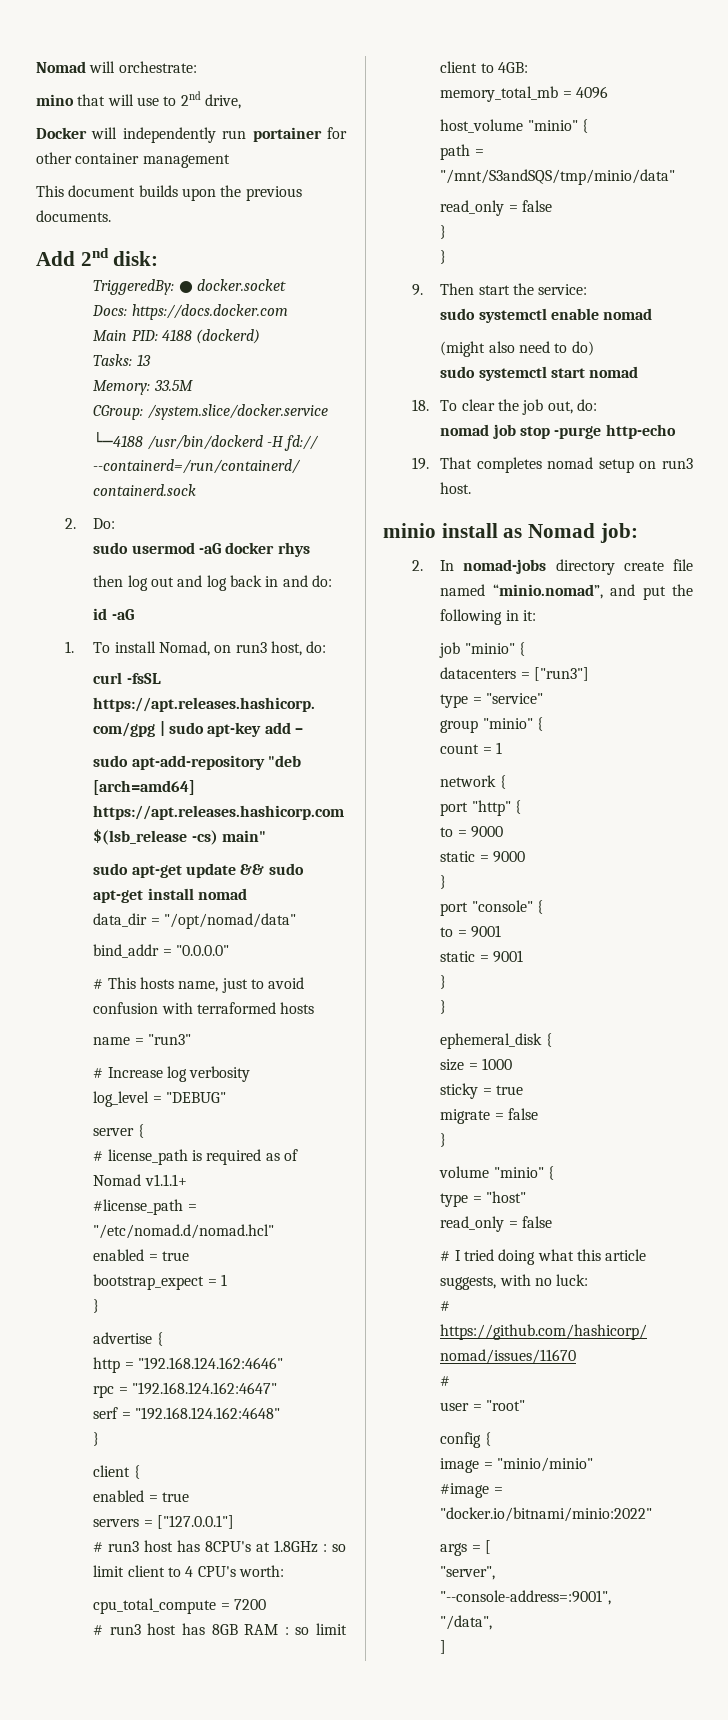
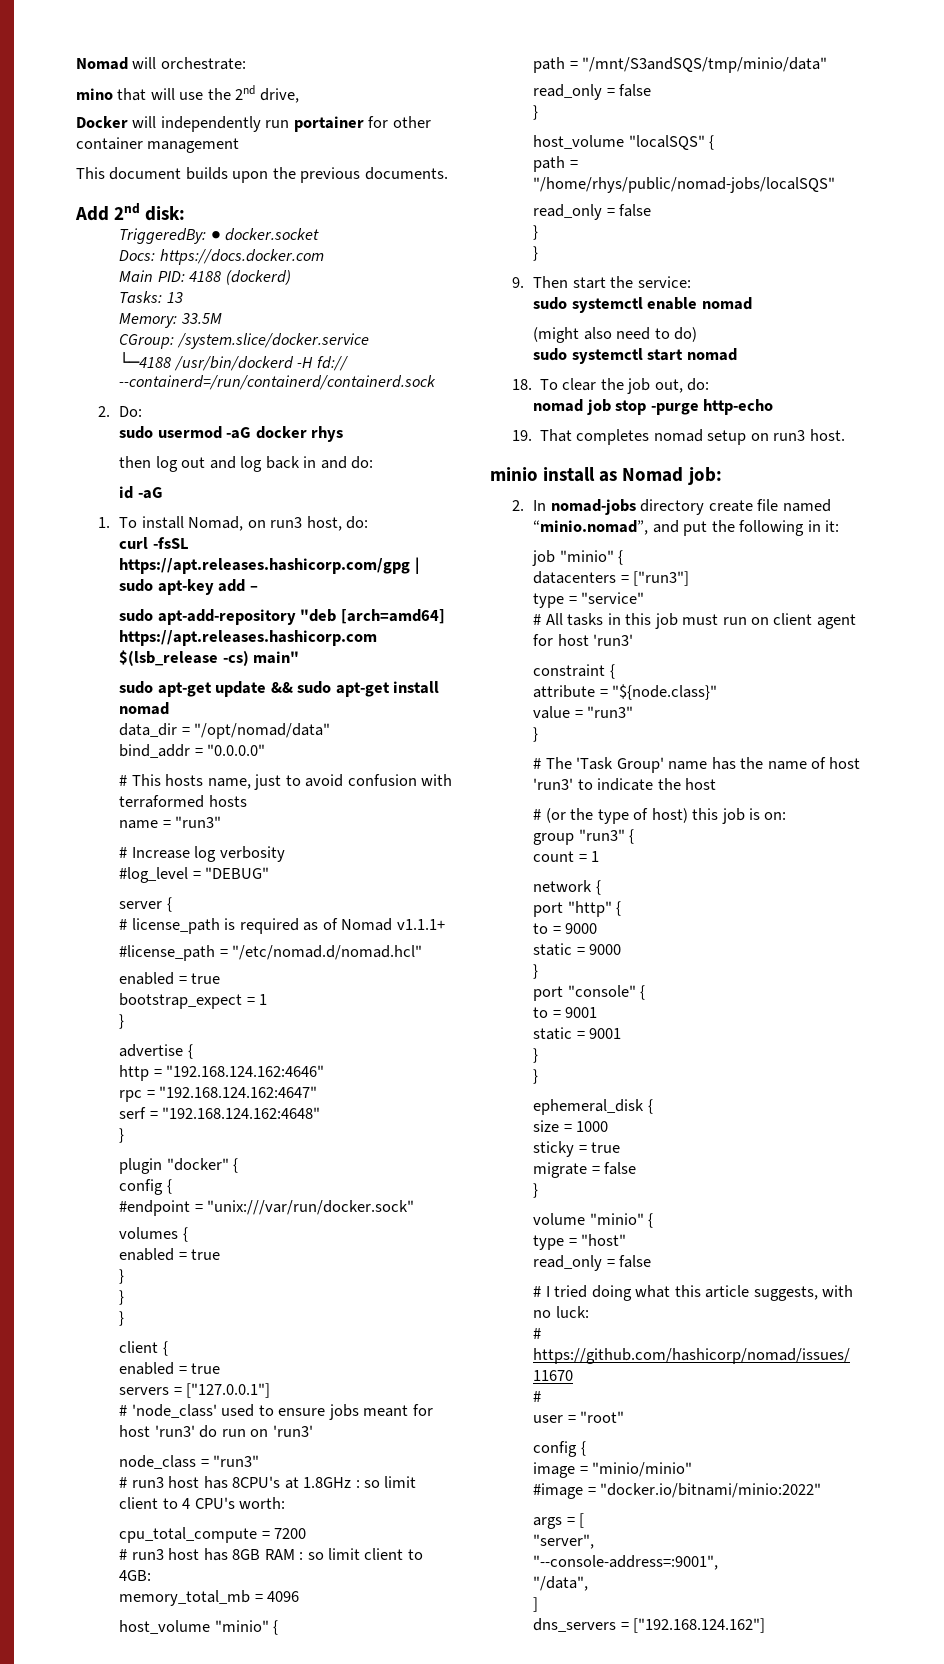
[163,96,177,106] to -> [207,88,231,100] the
[93,1091,150,1107] log_level -> [119,867,189,883] #log_level
(100, 1439) none -> [119,1158,239,1174] [119,1179,172,1195] [119,1200,415,1216] [119,1227,188,1242] [119,1248,221,1261] [119,1269,125,1284] [119,1290,125,1305] [119,1311,125,1326] // plugin "docker" { // config { // #endpoint = "unix:///var/run/docker.sock" // volumes { // enabled = true // } // } // }
(234, 1522) none -> [119,1404,433,1420] [119,1425,313,1438] [119,1455,260,1469] // # 'node_class' used to ensure jobs meant for host 'run3' do run on 'run3' // node_class = "run3"
(447, 232) none -> [533,135,715,150] [533,156,578,172] [533,177,836,193] [533,204,652,220] [533,225,539,240] // host_volume "localSQS" { // path = "/home/rhys/public/nomad-jobs/localSQS" // read_only = false // }
(543, 698) none -> [533,613,856,629] [533,634,634,646] [533,664,615,679] [533,684,718,700] [533,706,634,719] [533,727,539,742] [533,757,861,773] [533,778,717,791] [533,808,787,824] // # All tasks in this job must run on client agent for host 'run3' // constraint { // attribute = "${node.class}" // value = "run3" // } // # The 'Task Group' name has the name of host 'run3' to indicate the host // # (or the type of host) this job is on:
[482,718,533,729] "minio" -> [578,829,625,841] "run3"
(447, 1647) none -> [533,1618,766,1633] // dns_servers = ["192.168.124.162"]

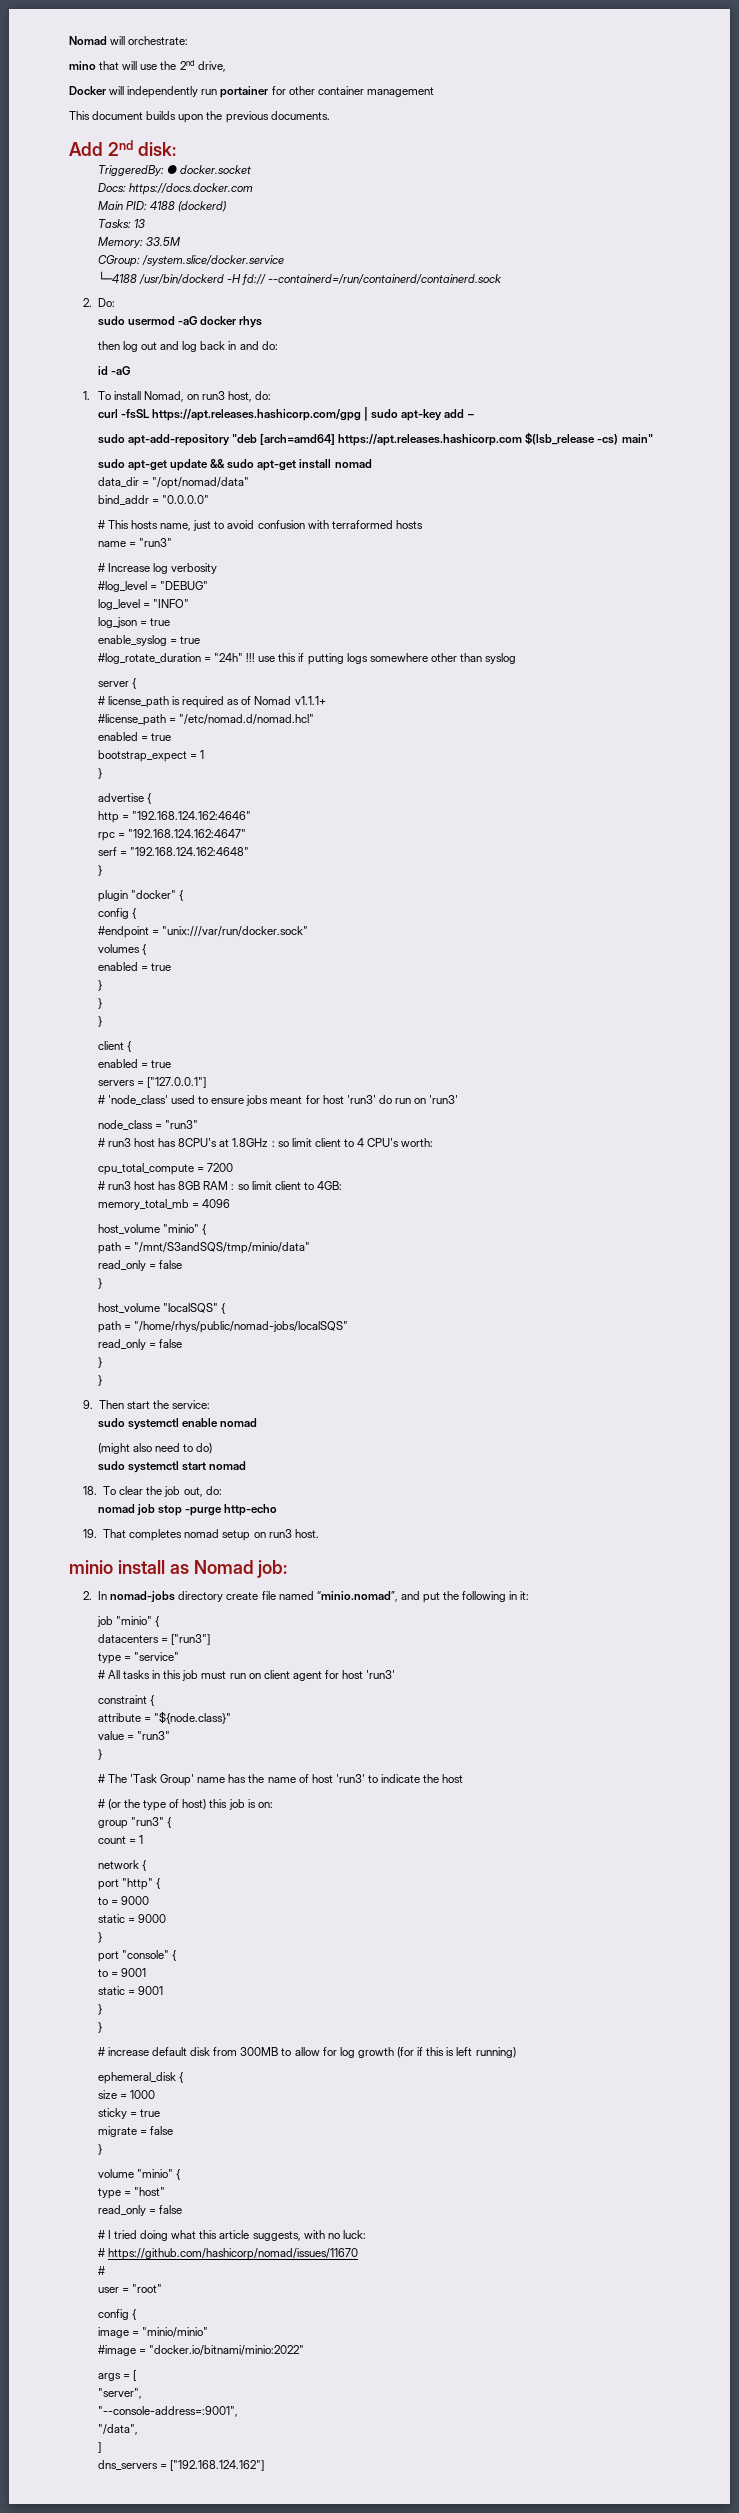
(270, 873) none -> [97,599,190,610] [97,617,171,628] [97,635,201,646] [97,653,517,665] // log_level = "INFO" // log_json = true // enable_syslog = true // #log_rotate_duration = "24h" !!! use this if putting logs somewhere other than syslog
(539, 1076) none -> [97,2047,516,2058] // # increase default disk from 300MB to allow for log growth (for if this is left running)

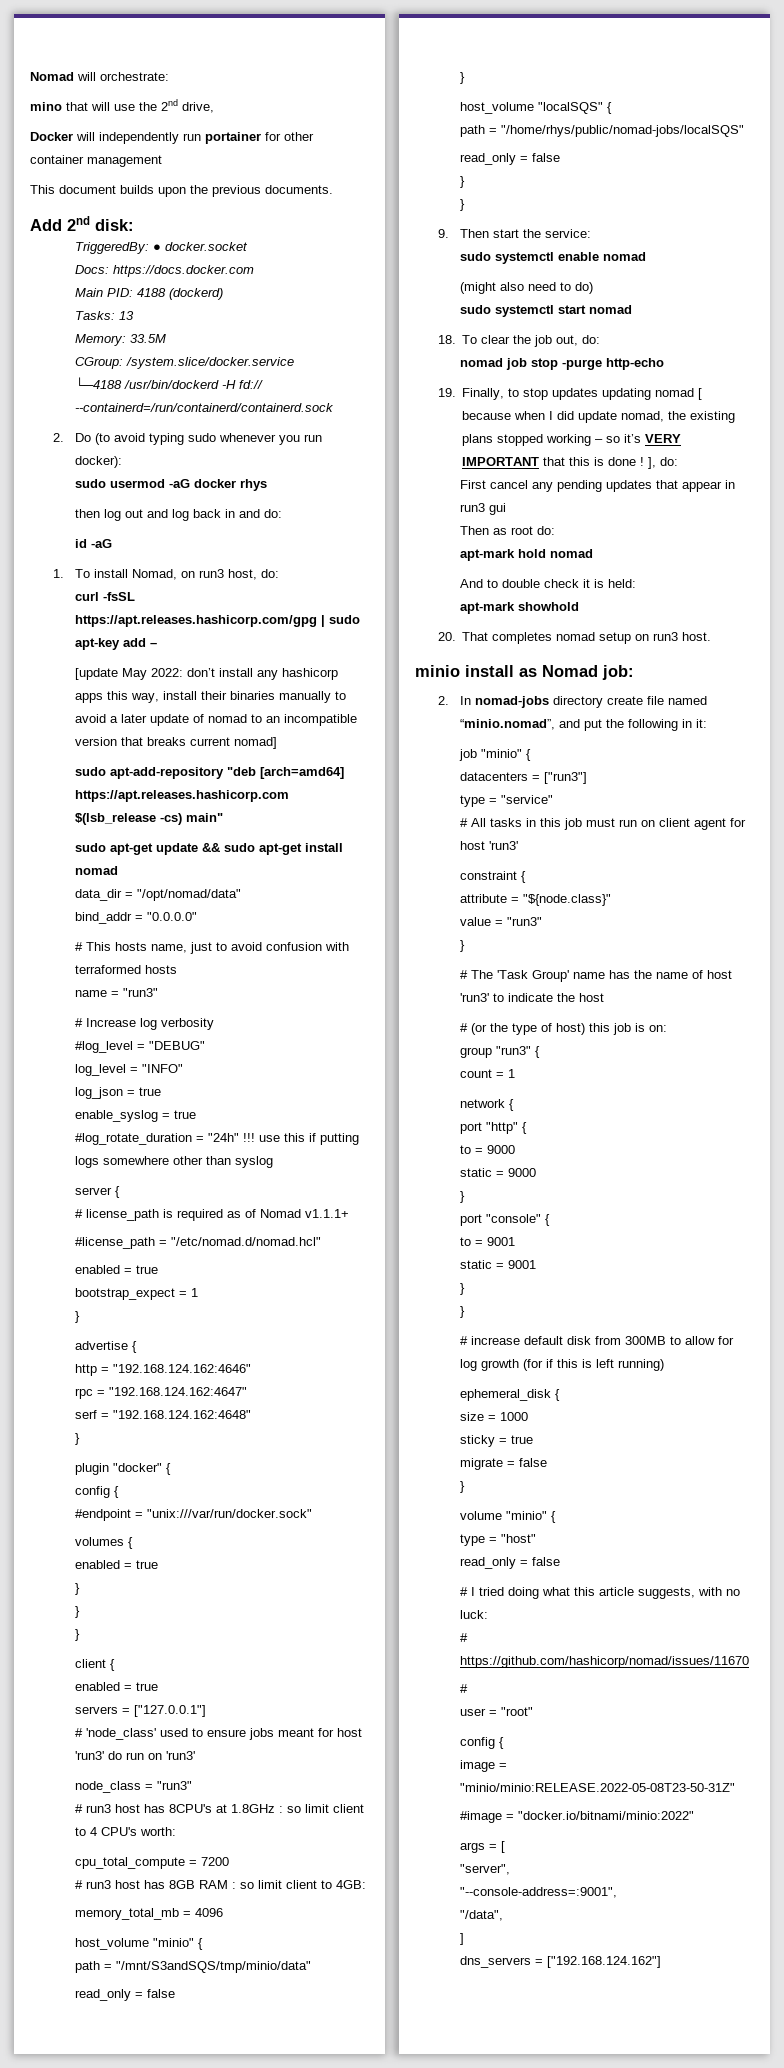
[98,298,116,307] Do: -> [75,433,323,445] [75,456,123,468] Do (to avoid typing sudo whenever you run docker):
(474, 416) none -> [75,668,339,680] [75,691,347,703] [75,714,358,726] [75,737,278,749] // [update May 2022: don’t install any hashicorp apps this way, install their binaries manually to avoid a later update of nomad to an incompatible version that breaks current nomad]
(98, 1533) none -> [462,388,703,400] [462,411,736,423] [462,434,682,446] [462,457,679,469] [460,480,736,492] [460,503,507,515] [460,526,556,535] [460,549,594,561] [460,579,637,588] [460,602,580,614] [437,632,456,641] Finally, to stop updates updating nomad [ because when I did update nomad, the existing plans stopped working – so it’s VERY IMPORTANT that this is done ! ], do: // First cancel any pending updates that appear in run3 gui // Then as root do: // apt-mark hold nomad // And to double check it is held: // apt-mark showhold // 20.
[142,2327,209,2338] "minio/minio" -> [460,1783,736,1792] "minio/minio:RELEASE.2022-05-08T23-50-31Z"

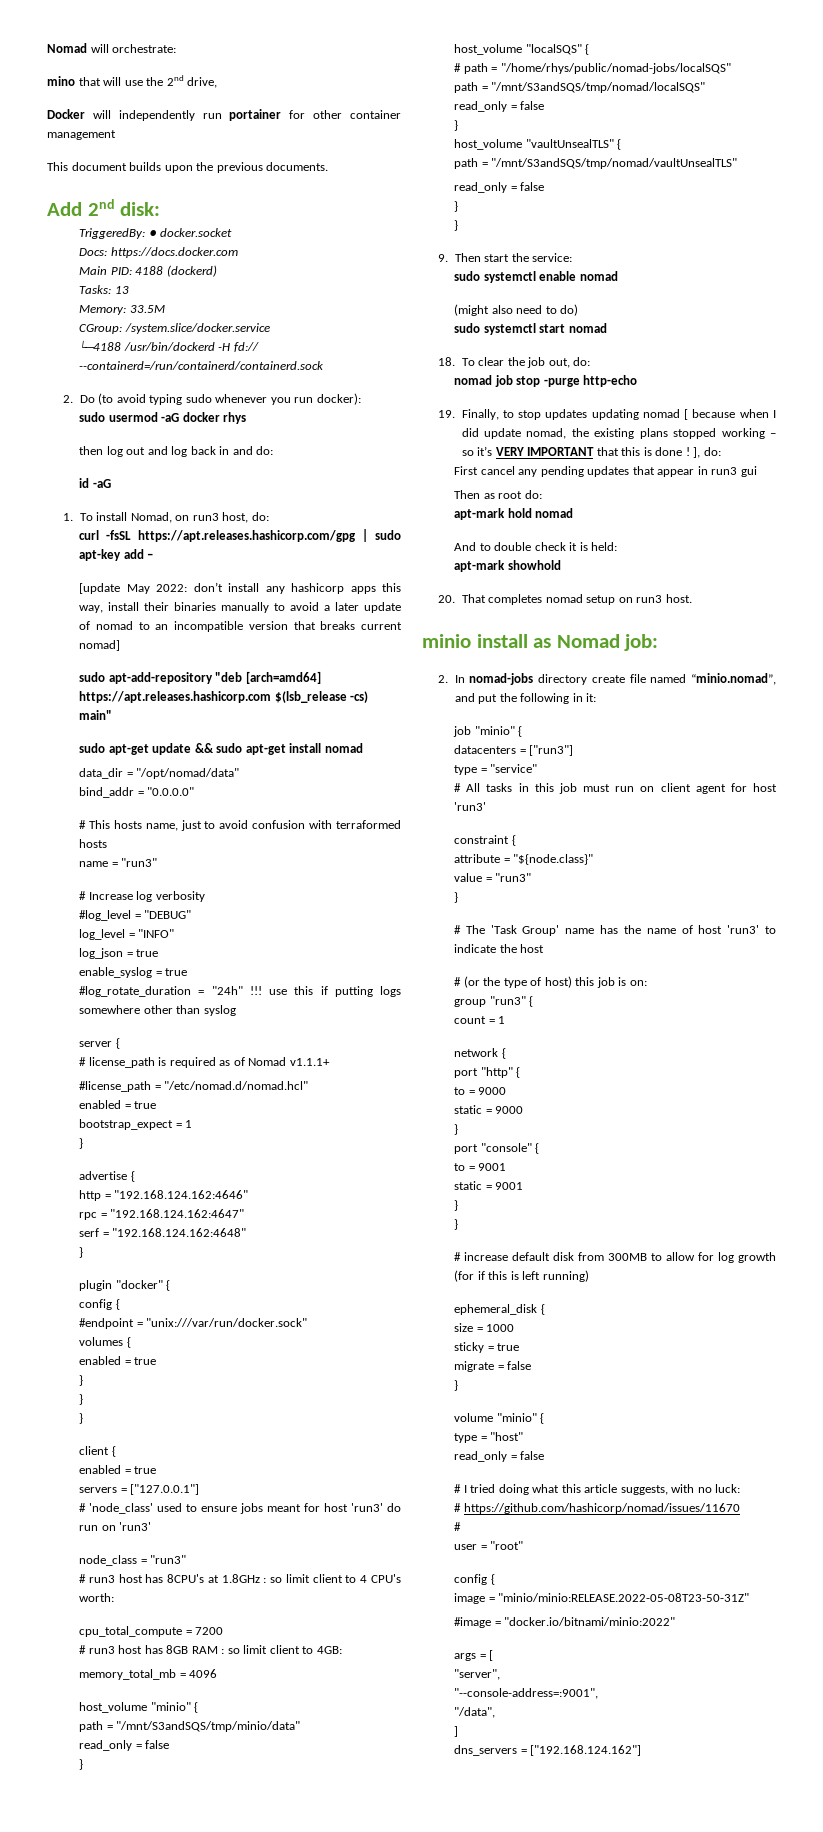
(613, 108) none -> [454,63,462,72] #
(745, 131) none -> [454,82,706,93] [454,101,545,112] [454,120,459,131] [454,139,622,150] [454,158,738,169] // path = "/mnt/S3andSQS/tmp/nomad/localSQS" // read_only = false // } // host_volume "vaultUnsealTLS" { // path = "/mnt/S3andSQS/tmp/nomad/vaultUnsealTLS"

